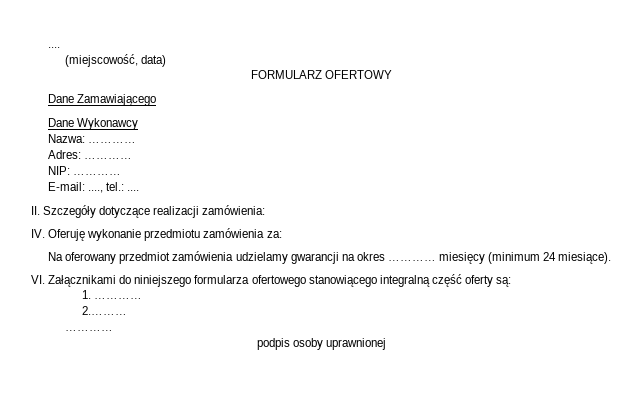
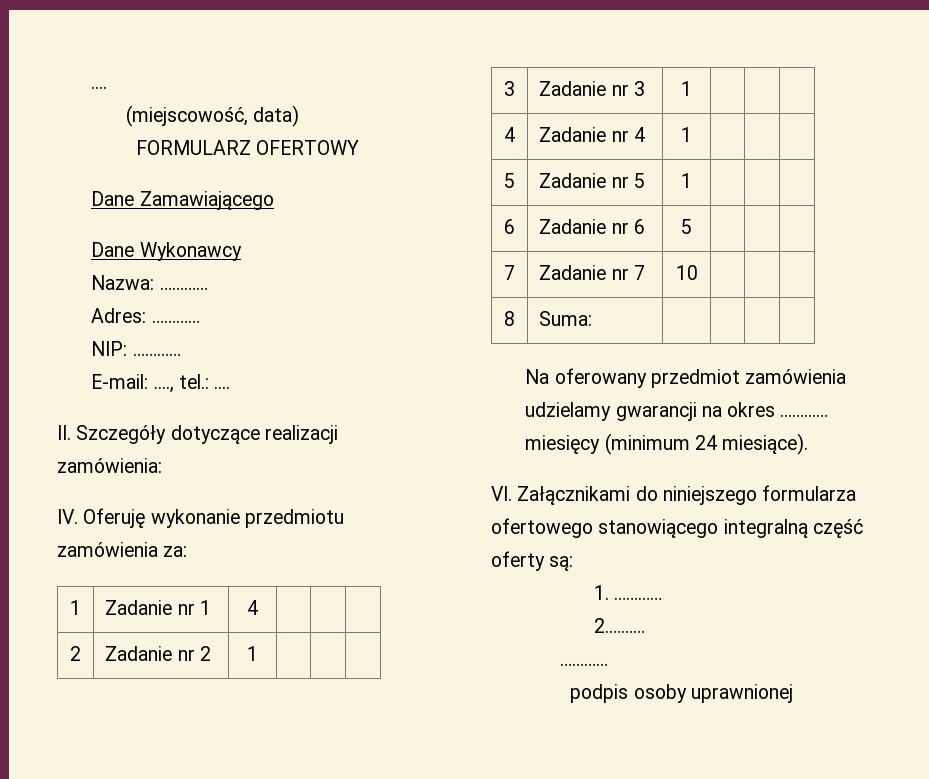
(282, 234) none -> [70,600,81,615] [105,600,211,615] [247,600,258,615] [70,646,81,661] [105,646,211,661] [247,646,258,661] [504,81,515,96] [539,81,645,96] [681,81,692,96] [504,127,515,142] [539,127,645,142] [681,127,692,142] [504,173,515,188] [539,173,645,188] [681,173,692,188] [504,219,515,234] [539,219,645,234] [681,219,692,234] [504,265,515,280] [539,265,645,280] [675,265,698,280] [504,311,515,326] [539,311,593,326] // 1 | Zadanie nr 1 | 4 | | | // 2 | Zadanie nr 2 | 1 | | | // 3 | Zadanie nr 3 | 1 | | | // 4 | Zadanie nr 4 | 1 | | | // 5 | Zadanie nr 5 | 1 | | | // 6 | Zadanie nr 6 | 5 | | | // 7 | Zadanie nr 7 | 10 | | | // 8 | Suma: | | | |

